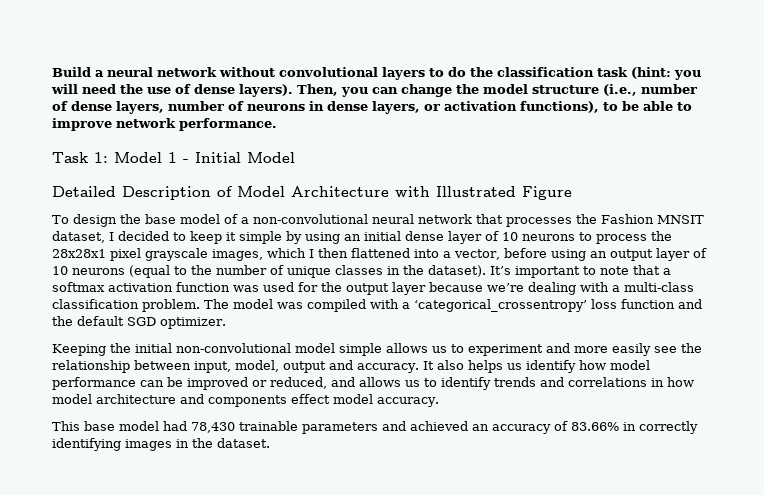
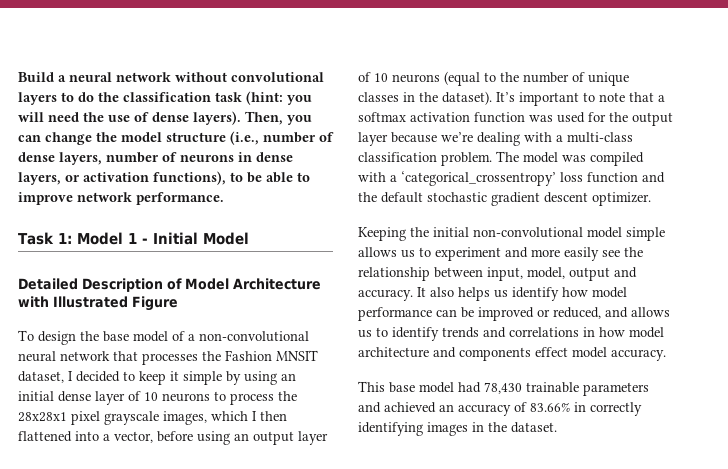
[127,317,156,326] SGD -> [427,192,588,206] stochastic gradient descent

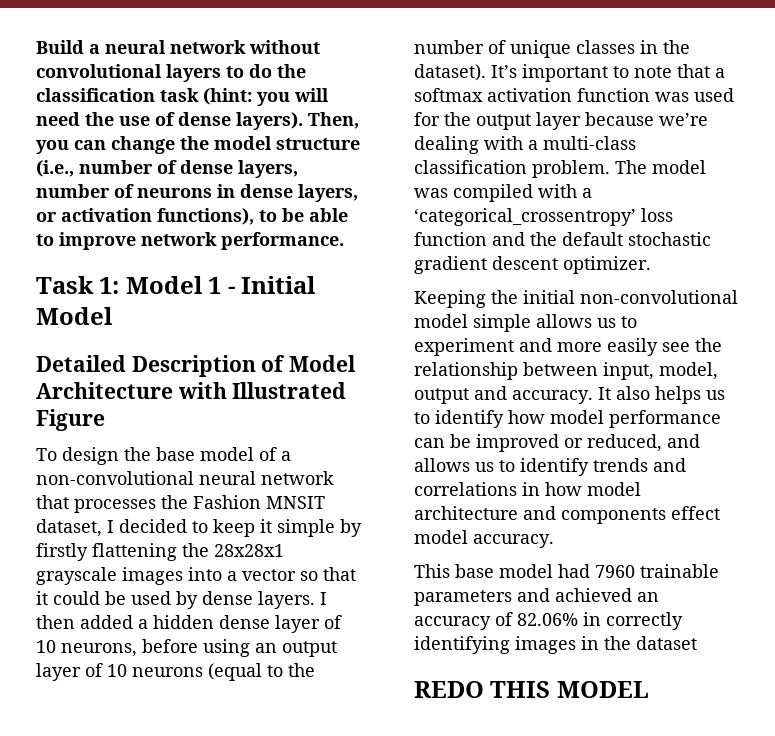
[244,371,296,385] [18,391,297,405] [18,411,287,425] [18,431,153,443] using an initial dense layer of 10 neurons to process the 28x28x1 pixel grayscale images, which I then flattened into a vector, -> [36,543,284,561] [36,567,356,585] [36,591,327,609] [36,615,342,633] [36,640,137,657] firstly flattening the 28x28x1 grayscale images into a vector so that it could be used by dense layers. I then added a hidden dense layer of 10 neurons,
(508, 294) none -> [414,412,430,424] to
[484,382,522,394] 78,430 -> [595,565,635,578] 7960
[530,402,570,412] 83.66% -> [517,613,578,626] 82.06%
[511,422,557,433] dataset. -> [636,636,697,650] [414,681,649,698] dataset // REDO THIS MODEL

